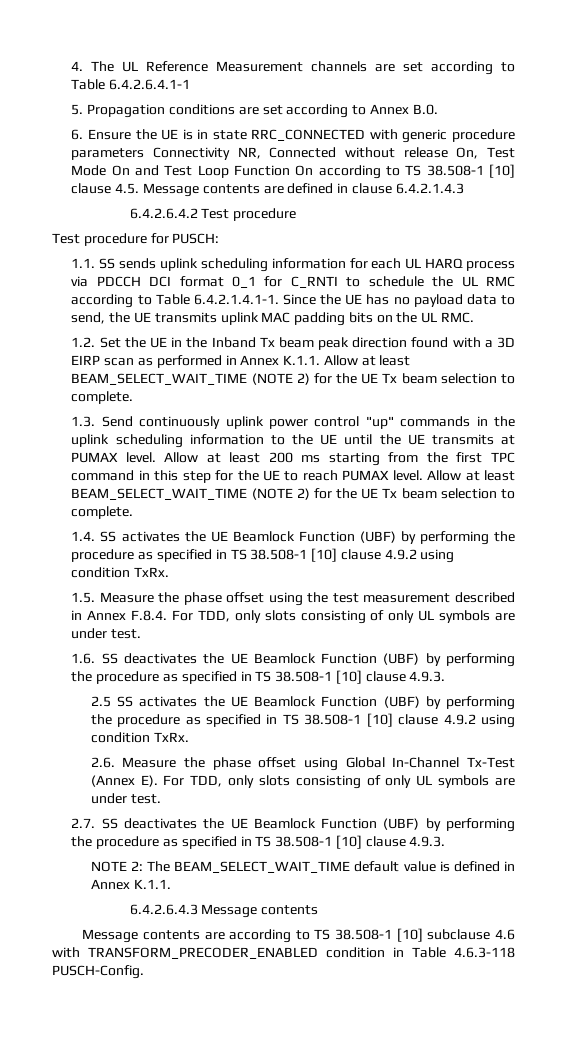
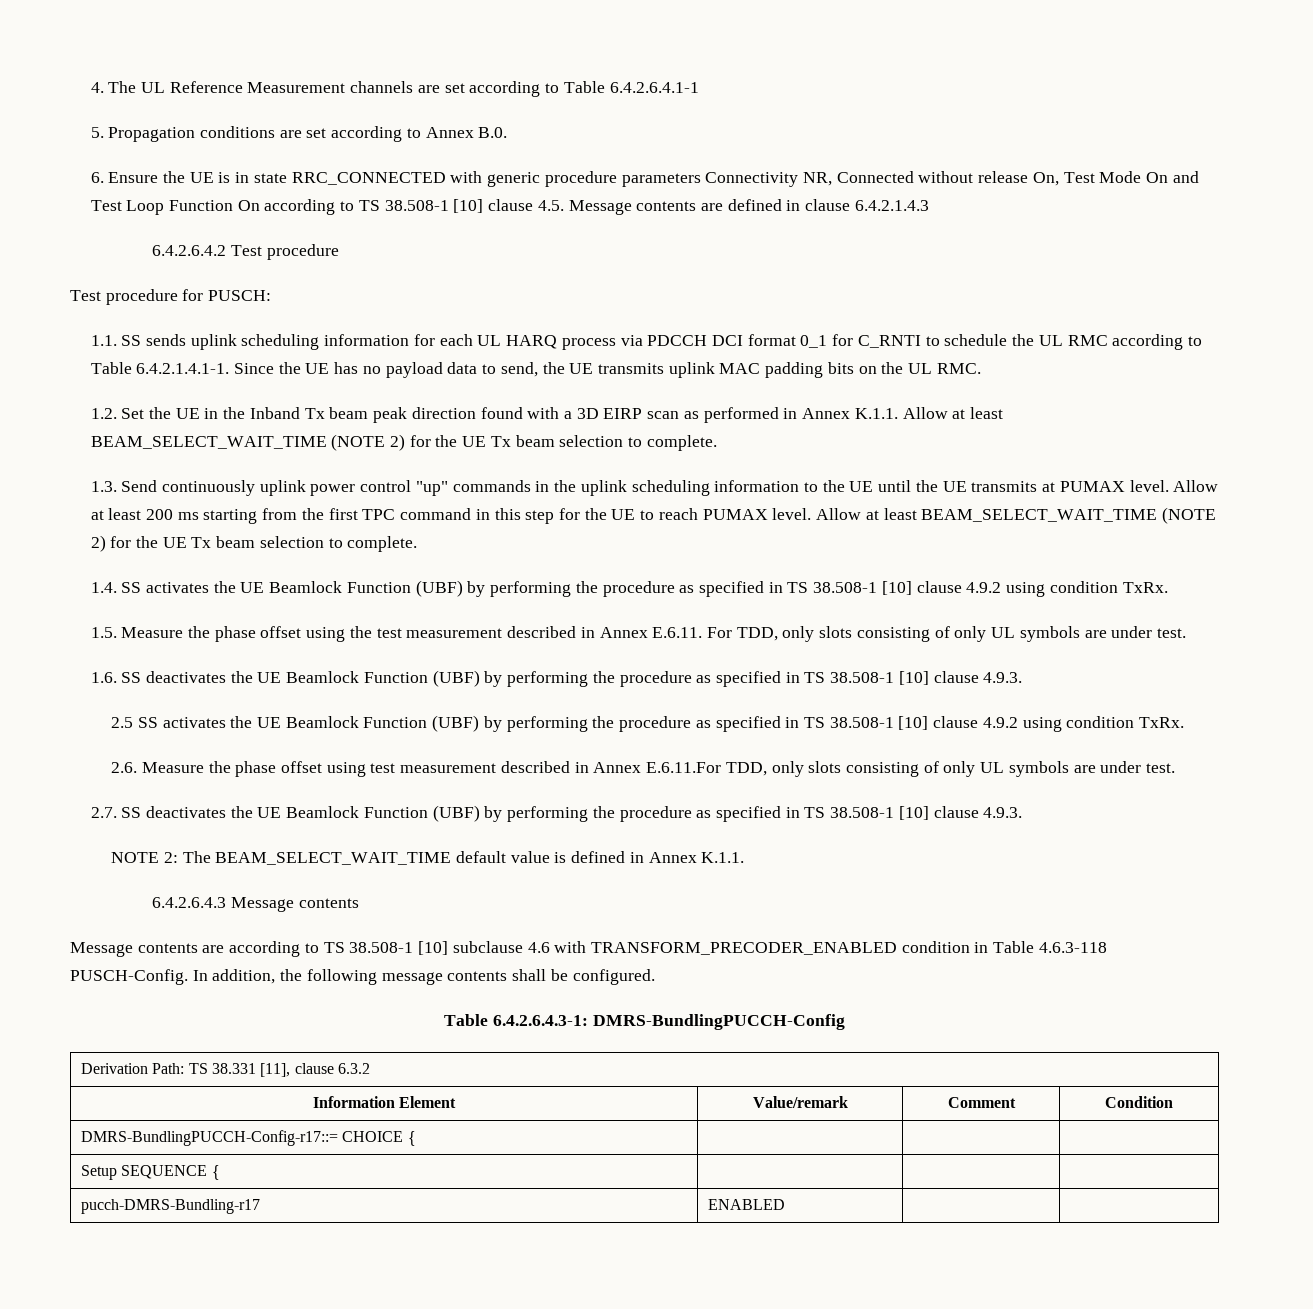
[131,610,168,621] F.8.4. -> [652,627,703,638] E.6.11.
[345,757,515,768] [90,775,185,787] Global In-Channel Tx-Test (Annex E). For -> [370,761,722,773] test measurement described in Annex E.6.11.For
(144, 972) none -> [192,969,655,985] [444,1014,845,1030] [80,1063,370,1077] [312,1096,457,1108] [752,1096,848,1108] [947,1097,1016,1108] [1105,1096,1173,1108] [80,1130,416,1146] [80,1165,220,1180] [80,1199,260,1214] [707,1199,785,1210] In addition, the following message contents shall be configured. // Table 6.4.2.6.4.3-1: DMRS-BundlingPUCCH-Config // Derivation Path: TS 38.331 [11], clause 6.3.2 // Information Element | Value/remark | Comment | Condition // DMRS-BundlingPUCCH-Config-r17::= CHOICE { | | | // Setup SEQUENCE { | | | // pucch-DMRS-Bundling-r17 | ENABLED | |

